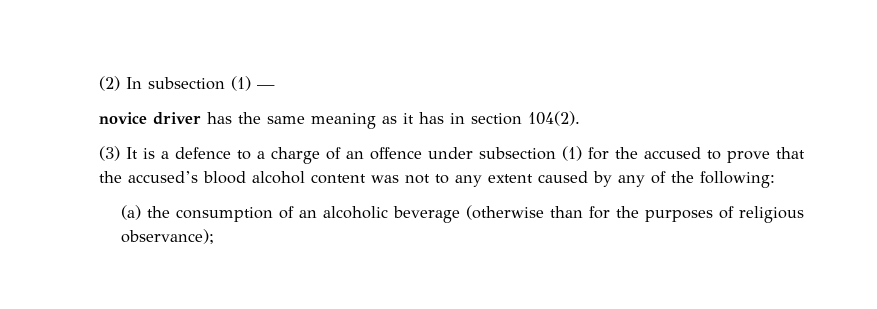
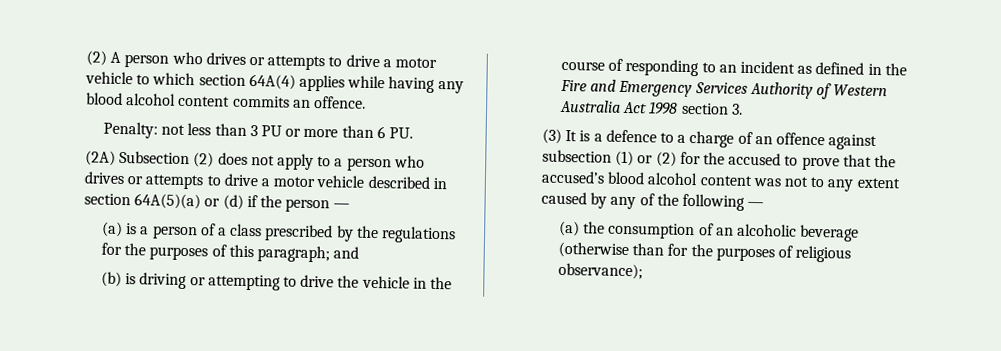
[99,76,276,91] [99,111,581,129] (2) In subsection (1) — // novice driver has the same meaning as it has in section 104(2). -> [86,50,437,71] [85,71,464,94] [86,92,366,109] [103,121,413,139] [85,150,425,172] [84,171,447,190] [84,193,351,213] [101,221,456,244] [101,242,360,263] [101,271,452,291] [561,58,907,77] [560,79,889,100] [560,99,743,115] (2) A person who drives or attempts to drive a motor vehicle to which section 64A(4) applies while having any blood alcohol content commits an offence. // Penalty: not less than 3 PU or more than 6 PU. // (2A) Subsection (2) does not apply to a person who drives or attempts to drive a motor vehicle described in section 64A(5)(a) or (d) if the person — // (a) is a person of a class prescribed by the regulations for the purposes of this paragraph; and // (b) is driving or attempting to drive the vehicle in the course of responding to an incident as defined in the Fire and Emergency Services Authority of Western Australia Act 1998 section 3.
[428,146,583,161] under subsection (1) -> [828,134,878,150] [542,149,677,167] against subsection (1) or (2)
[700,171,776,188] following: -> [681,193,765,211] following —

